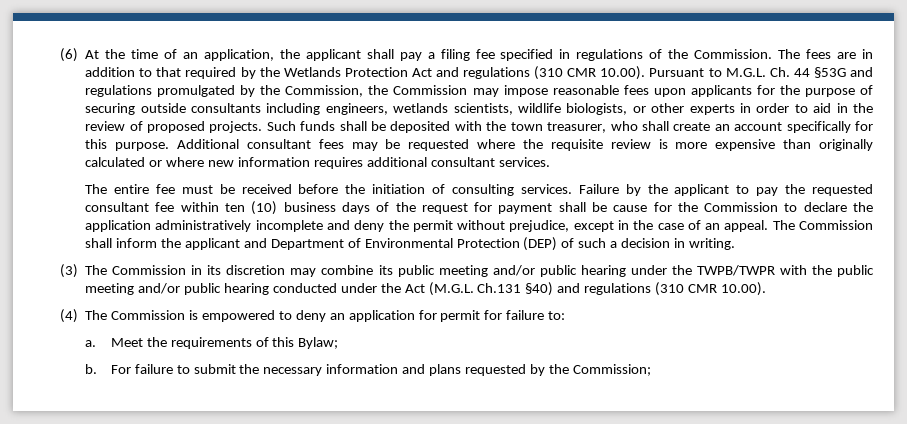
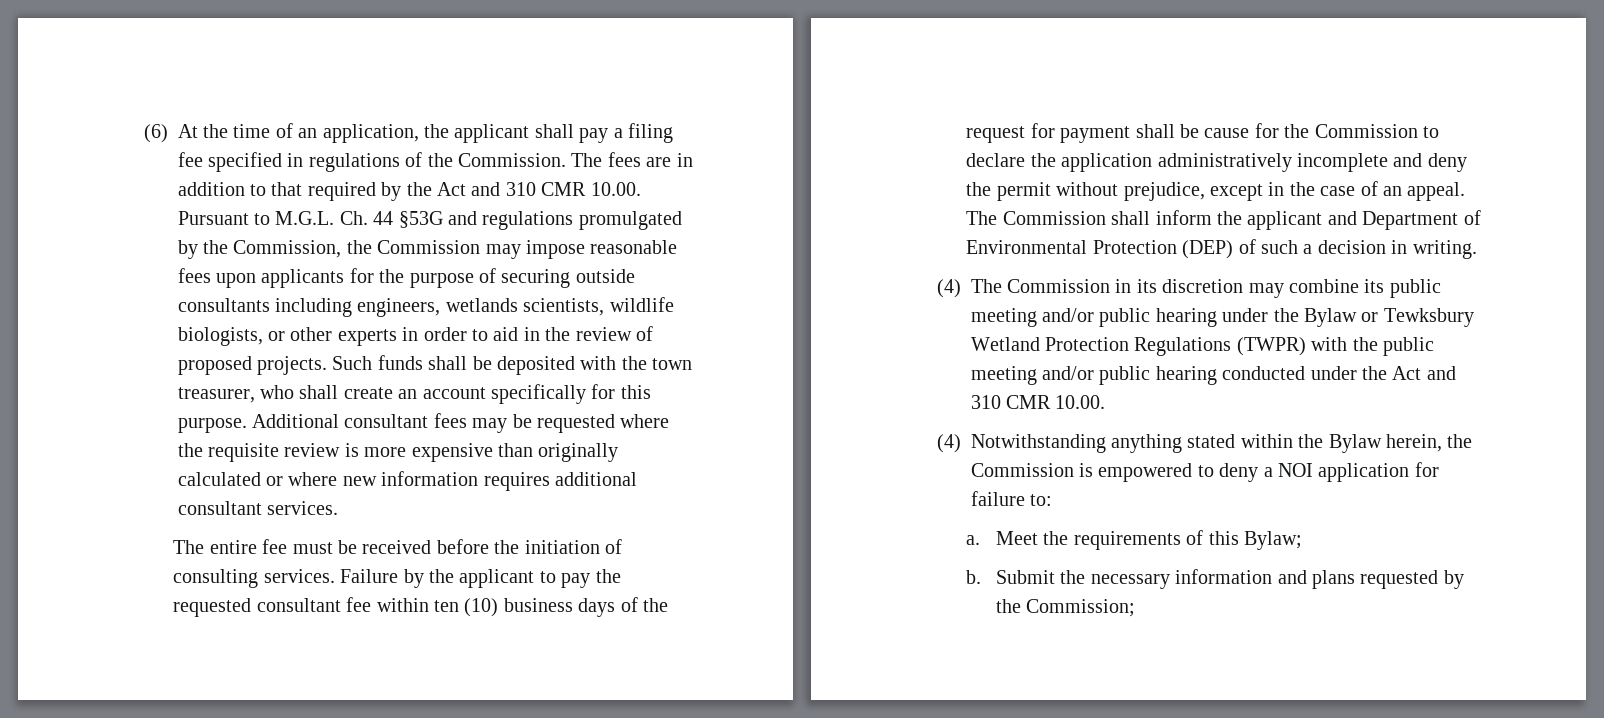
[283,66,646,80] Wetlands Protection Act and regulations (310 CMR 10.00). -> [437,182,641,196] Act and 310 CMR 10.00.
[59,264,78,278] (3) -> [936,279,961,298] (4)
[696,265,775,276] TWPB/TWPR -> [1304,308,1474,327] [970,337,1306,356] Bylaw or Tewksbury Wetland Protection Regulations (TWPR)
[428,282,766,296] [59,309,108,323] (M.G.L. Ch.131 §40) and regulations (310 CMR 10.00). // (4) The -> [1426,366,1456,380] [970,395,1106,409] [936,434,1473,453] and 310 CMR 10.00. // (4) Notwithstanding anything stated within the Bylaw herein, the
[329,310,481,322] an application for permit -> [1263,463,1410,482] a NOI application
[110,364,236,374] For failure to submit -> [995,570,1055,584] Submit

